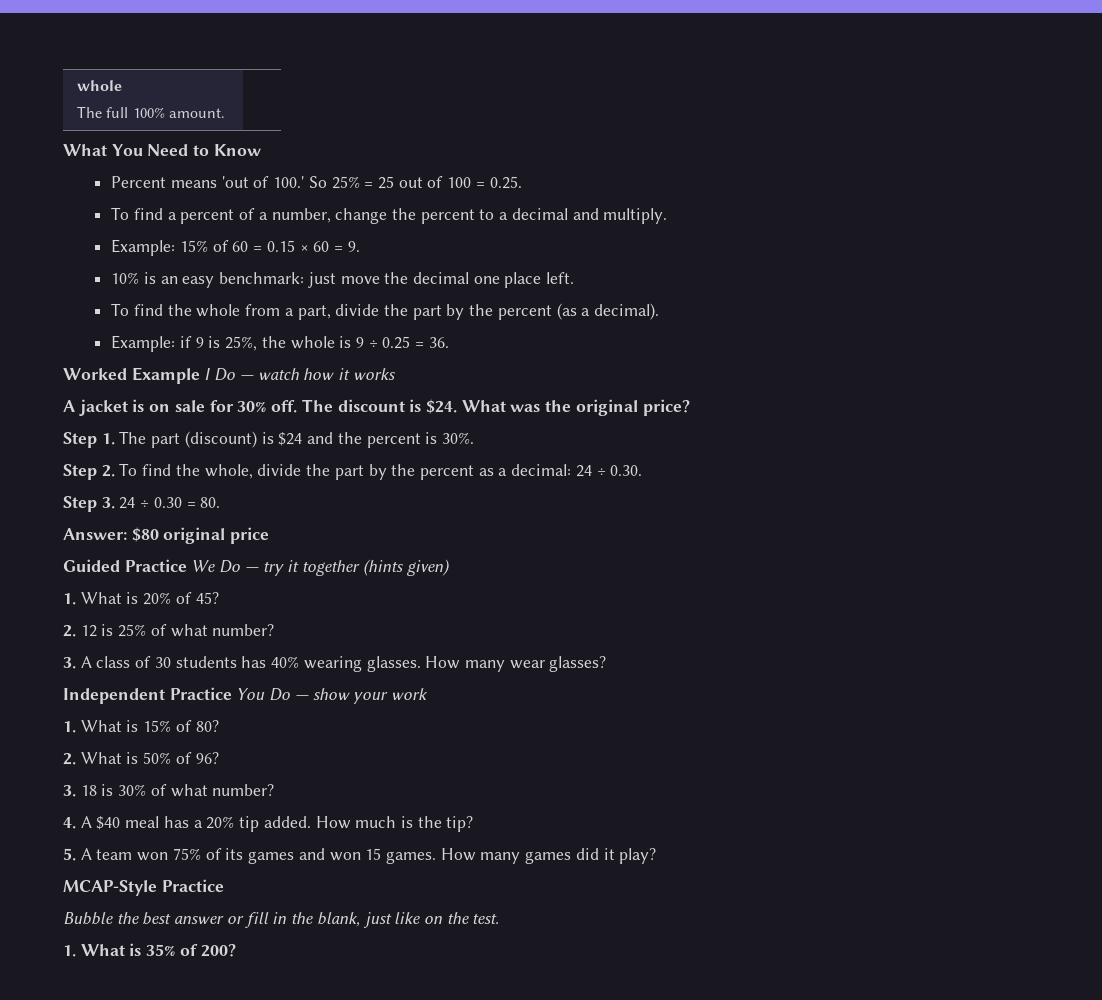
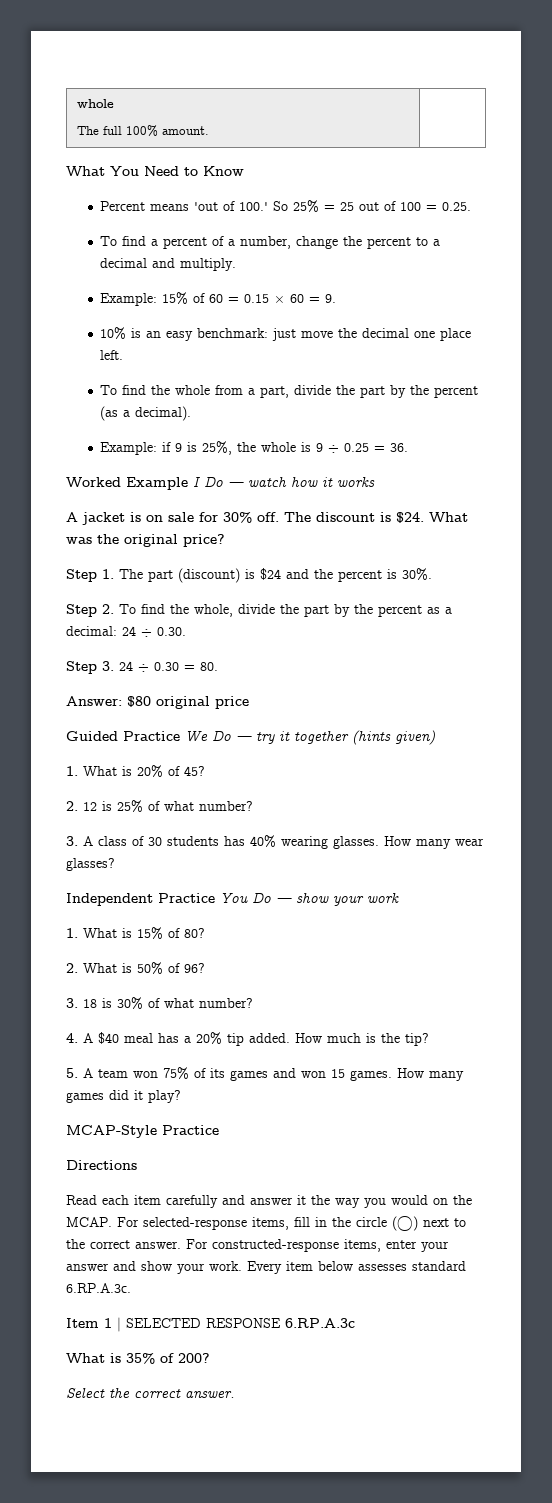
[63,912,500,928] [63,945,76,957] Bubble the best answer or fill in the blank, just like on the test. // 1. -> [66,1160,137,1170] [66,1195,472,1208] [66,1216,466,1231] [66,1239,449,1252] [66,1261,466,1274] [66,1283,131,1293] [66,1317,355,1332] Directions // Read each item carefully and answer it the way you would on the MCAP. For selected-response items, fill in the circle (○) next to the correct answer. For constructed-response items, enter your answer and show your work. Every item below assesses standard 6.RP.A.3c. // Item 1 | SELECTED RESPONSE 6.RP.A.3c //
(236, 950) none -> [66,1388,235,1398] // Select the correct answer.

